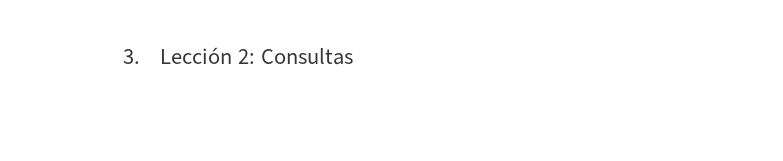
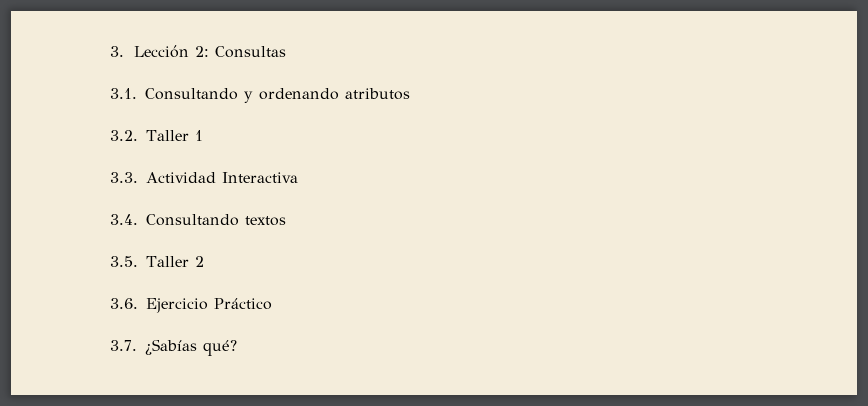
(354, 56) none -> [110,88,411,103] [110,130,204,141] [110,172,299,183] [110,214,287,226] [110,256,205,267] [110,298,273,313] [110,339,238,356] // 3.1. Consultando y ordenando atributos // 3.2. Taller 1 // 3.3. Actividad Interactiva // 3.4. Consultando textos // 3.5. Taller 2 // 3.6. Ejercicio Práctico // 3.7. ¿Sabías qué?

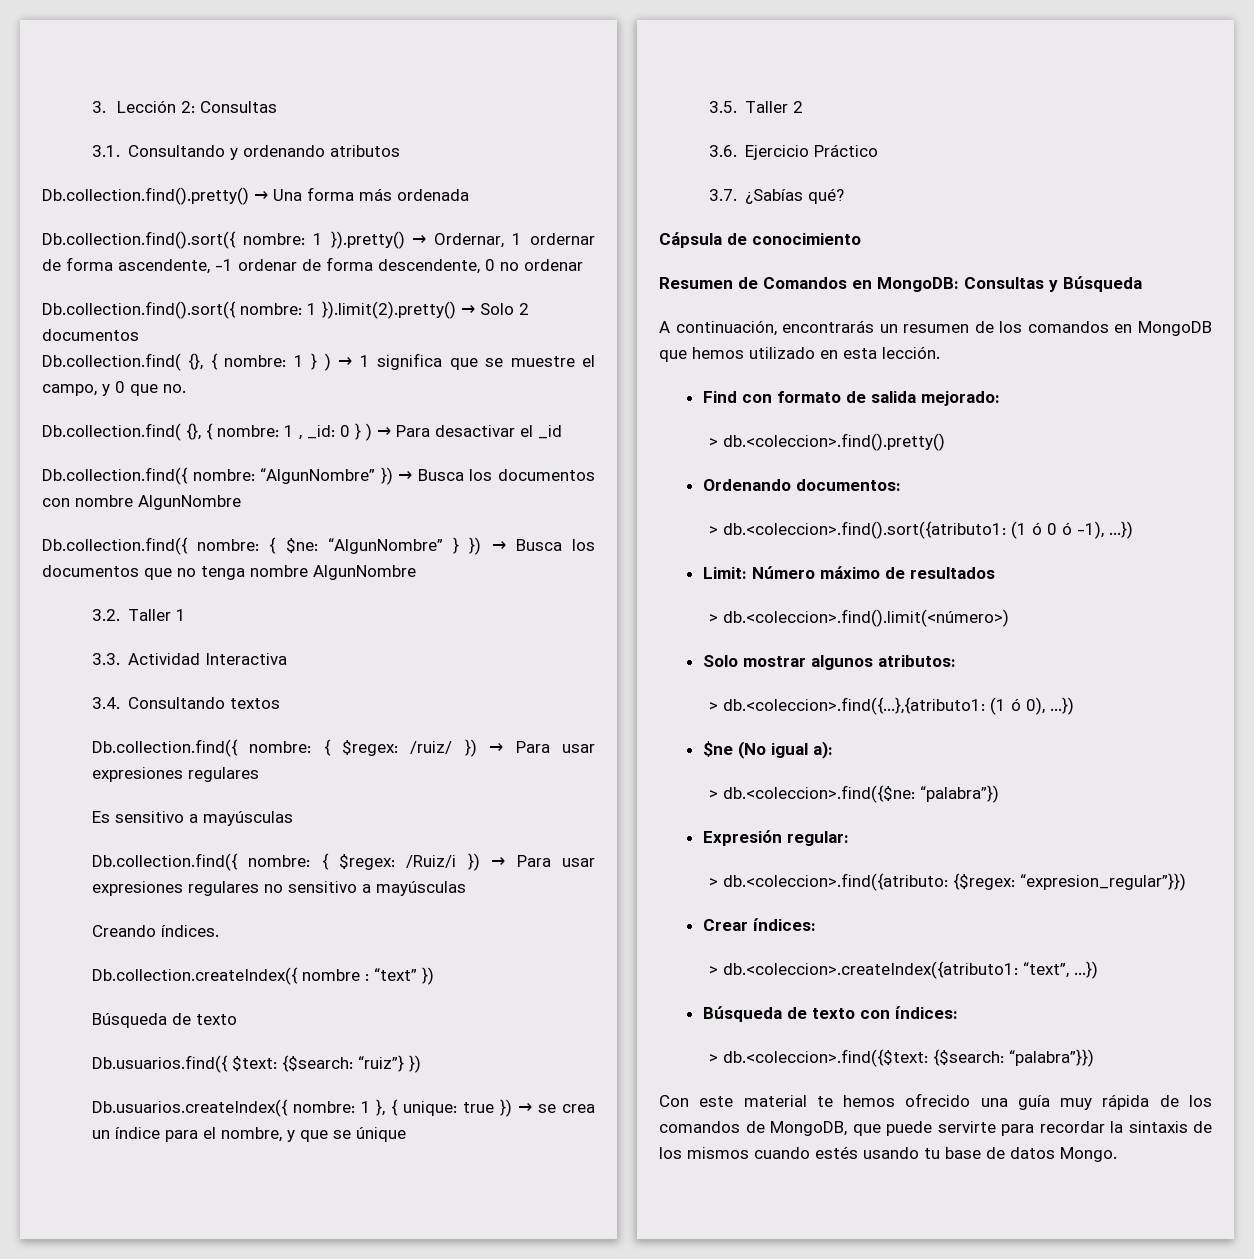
(411, 94) none -> [42,187,469,205] [42,231,595,249] [42,257,583,274] [42,301,529,319] [42,329,139,341] [42,353,595,371] [42,381,186,396] [42,423,562,441] [42,467,595,485] [42,495,241,510] [42,537,595,555] [42,565,416,580] // Db.collection.find().pretty() → Una forma más ordenada // Db.collection.find().sort({ nombre: 1 }).pretty() → Ordernar, 1 ordernar de forma ascendente, -1 ordenar de forma descendente, 0 no ordenar // Db.collection.find().sort({ nombre: 1 }).limit(2).pretty() → Solo 2 documentos // Db.collection.find( {}, { nombre: 1 } ) → 1 significa que se muestre el campo, y 0 que no. // Db.collection.find( {}, { nombre: 1 , _id: 0 } ) → Para desactivar el _id // Db.collection.find({ nombre: “AlgunNombre” }) → Busca los documentos con nombre AlgunNombre // Db.collection.find({ nombre: { $ne: “AlgunNombre” } }) → Busca los documentos que no tenga nombre AlgunNombre
(287, 221) none -> [91,739,595,757] [91,767,259,782] [91,811,293,826] [91,853,595,871] [91,881,466,896] [91,925,219,937] [91,967,434,985] [91,1013,237,1028] [91,1055,421,1073] [91,1099,596,1117] [91,1127,406,1142] // Db.collection.find({ nombre: { $regex: /ruiz/ }) → Para usar expresiones regulares // Es sensitivo a mayúsculas // Db.collection.find({ nombre: { $regex: /Ruiz/i }) → Para usar expresiones regulares no sensitivo a mayúsculas // Creando índices. // Db.collection.createIndex({ nombre : “text” }) // Búsqueda de texto // Db.usuarios.find({ $text: {$search: “ruiz”} }) // Db.usuarios.createIndex({ nombre: 1 }, { unique: true }) → se crea un índice para el nombre, y que se únique
(238, 348) none -> [659,232,861,248] [659,276,1142,292] [659,320,1212,336] [659,346,940,362] [702,391,1000,406] [708,433,945,451] [702,479,901,491] [708,521,1133,539] [702,566,995,579] [708,609,1009,627] [702,655,956,670] [708,697,1074,715] [702,741,833,759] [708,785,999,803] [702,830,849,846] [708,873,1186,891] [702,918,816,931] [708,961,1098,979] [702,1006,958,1022] [708,1049,1094,1067] [659,1093,1212,1110] [659,1121,1212,1136] [659,1146,1117,1162] // Cápsula de conocimiento // Resumen de Comandos en MongoDB: Consultas y Búsqueda // A continuación, encontrarás un resumen de los comandos en MongoDB que hemos utilizado en esta lección. // Find con formato de salida mejorado: // > db.<coleccion>.find().pretty() // Ordenando documentos: // > db.<coleccion>.find().sort({atributo1: (1 ó 0 ó -1), ...}) // Limit: Número máximo de resultados // > db.<coleccion>.find().limit(<número>) // Solo mostrar algunos atributos: // > db.<coleccion>.find({...},{atributo1: (1 ó 0), ...}) // $ne (No igual a): // > db.<coleccion>.find({$ne: “palabra”}) // Expresión regular: // > db.<coleccion>.find({atributo: {$regex: “expresion_regular”}}) // Crear índices: // > db.<coleccion>.createIndex({atributo1: “text”, ...}) // Búsqueda de texto con índices: // > db.<coleccion>.find({$text: {$search: “palabra”}}) // Con este material te hemos ofrecido una guía muy rápida de los comandos de MongoDB, que puede servirte para recordar la sintaxis de los mismos cuando estés usando tu base de datos Mongo.

